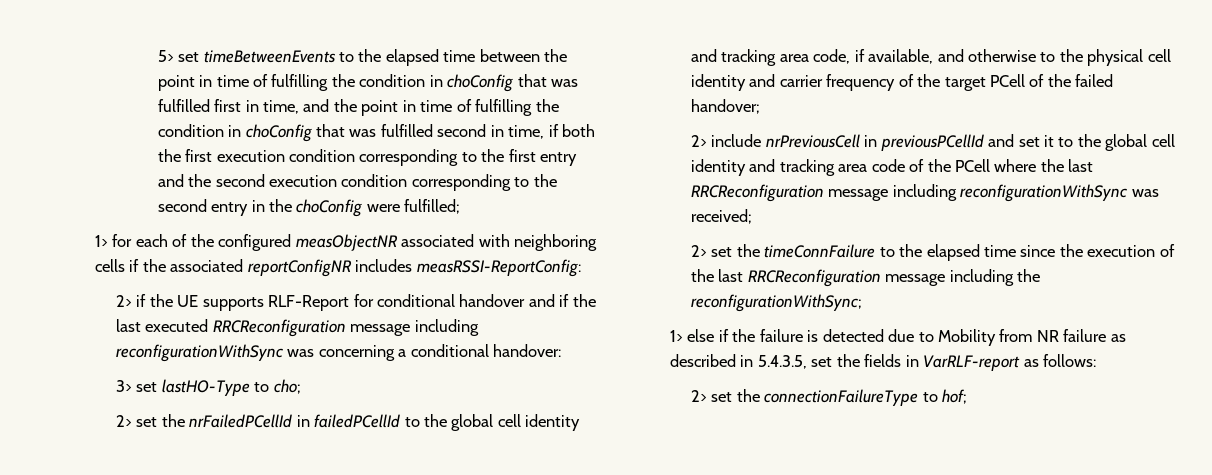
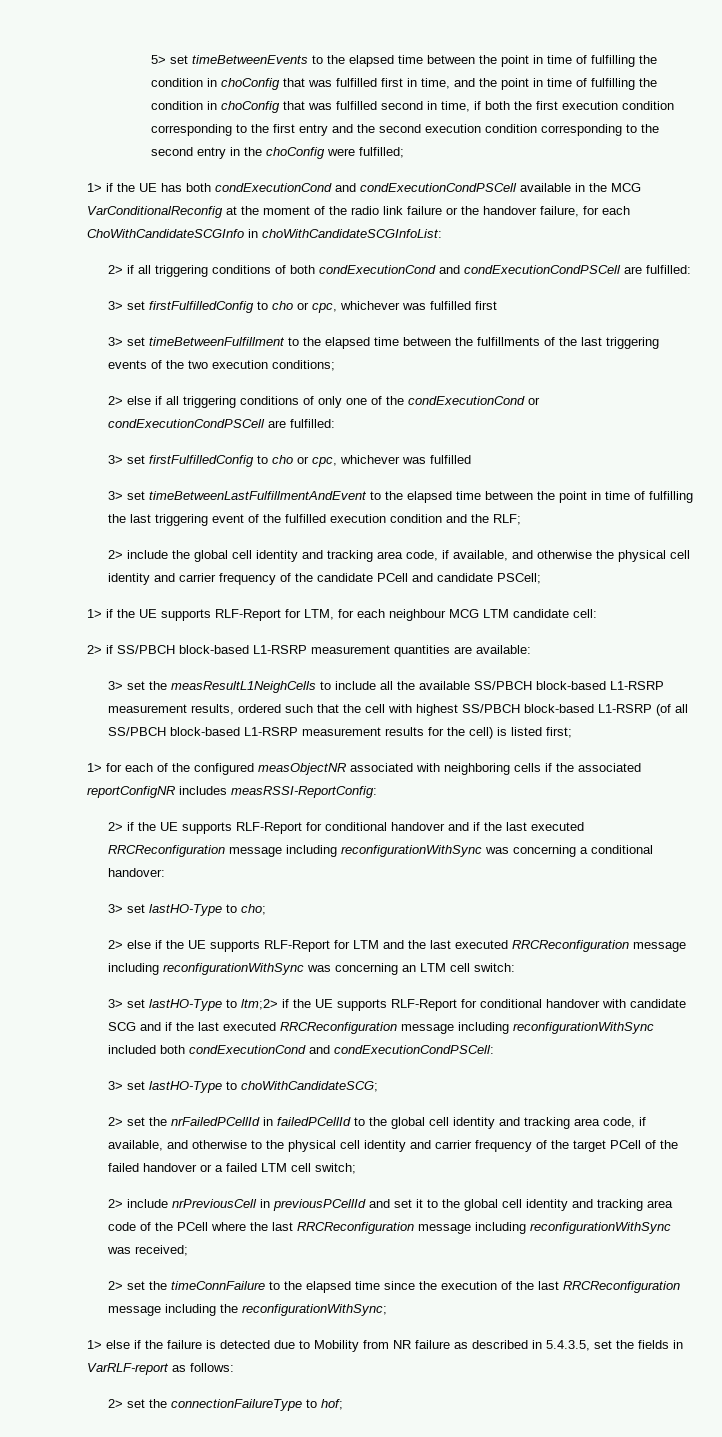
(461, 206) none -> [87,183,642,192] [87,206,631,218] [87,229,443,238] [108,265,692,277] [108,301,498,313] [108,337,660,349] [108,360,336,371] [108,396,541,408] [108,419,336,428] [108,455,472,467] [108,491,694,503] [108,514,522,526] [108,550,691,562] [108,573,542,585] [87,609,598,621] [87,645,532,657] [108,681,665,693] [108,704,689,716] [108,727,573,739] // 1> if the UE has both condExecutionCond and condExecutionCondPSCell available in the MCG VarConditionalReconfig at the moment of the radio link failure or the handover failure, for each ChoWithCandidateSCGInfo in choWithCandidateSCGInfoList: // 2> if all triggering conditions of both condExecutionCond and condExecutionCondPSCell are fulfilled: // 3> set firstFulfilledConfig to cho or cpc, whichever was fulfilled first // 3> set timeBetweenFulfillment to the elapsed time between the fulfillments of the last triggering events of the two execution conditions; // 2> else if all triggering conditions of only one of the condExecutionCond or condExecutionCondPSCell are fulfilled: // 3> set firstFulfilledConfig to cho or cpc, whichever was fulfilled // 3> set timeBetweenLastFulfillmentAndEvent to the elapsed time between the point in time of fulfilling the last triggering event of the fulfilled execution condition and the RLF; // 2> include the global cell identity and tracking area code, if available, and otherwise the physical cell identity and carrier frequency of the candidate PCell and candidate PSCell; // 1> if the UE supports RLF-Report for LTM, for each neighbour MCG LTM candidate cell: // 2> if SS/PBCH block-based L1-RSRP measurement quantities are available: // 3> set the measResultL1NeighCells to include all the available SS/PBCH block-based L1-RSRP measurement results, ordered such that the cell with highest SS/PBCH block-based L1-RSRP (of all SS/PBCH block-based L1-RSRP measurement results for the cell) is listed first;
(301, 386) none -> [108,940,687,952] [108,963,516,975] [108,999,687,1011] [108,1022,655,1034] [108,1045,495,1054] [108,1081,379,1093] // 2> else if the UE supports RLF-Report for LTM and the last executed RRCReconfiguration message including reconfigurationWithSync was concerning an LTM cell switch: // 3> set lastHO-Type to ltm;2> if the UE supports RLF-Report for conditional handover with candidate SCG and if the last executed RRCReconfiguration message including reconfigurationWithSync included both condExecutionCond and condExecutionCondPSCell: // 3> set lastHO-Type to choWithCandidateSCG;
[690,99,760,114] handover; -> [143,1163,357,1174] handover or a failed LTM cell switch;

